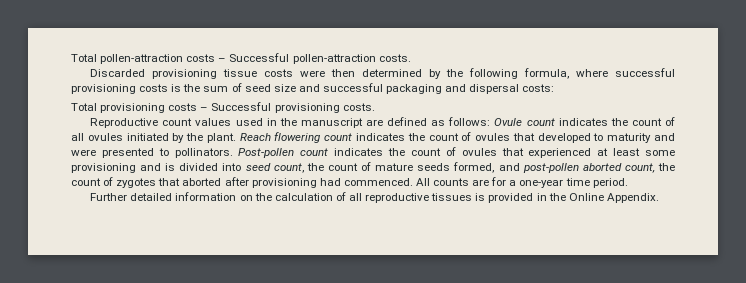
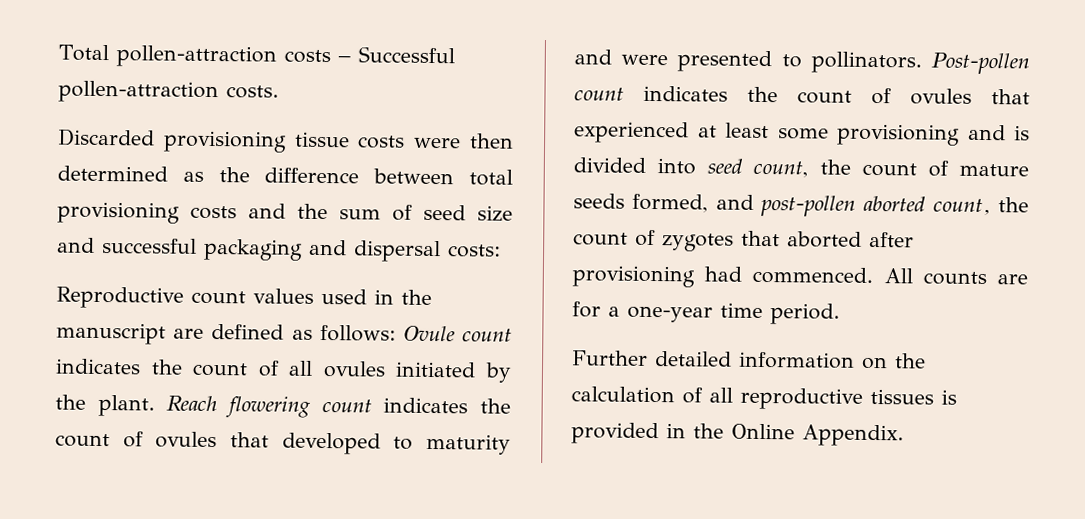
[429,68,675,79] [71,84,182,94] by the following formula, where successful provisioning costs is -> [182,167,514,186] [57,201,286,224] as the difference between total provisioning costs and
[71,102,375,113] // Total provisioning costs – Successful provisioning costs. -> (501, 251) none

